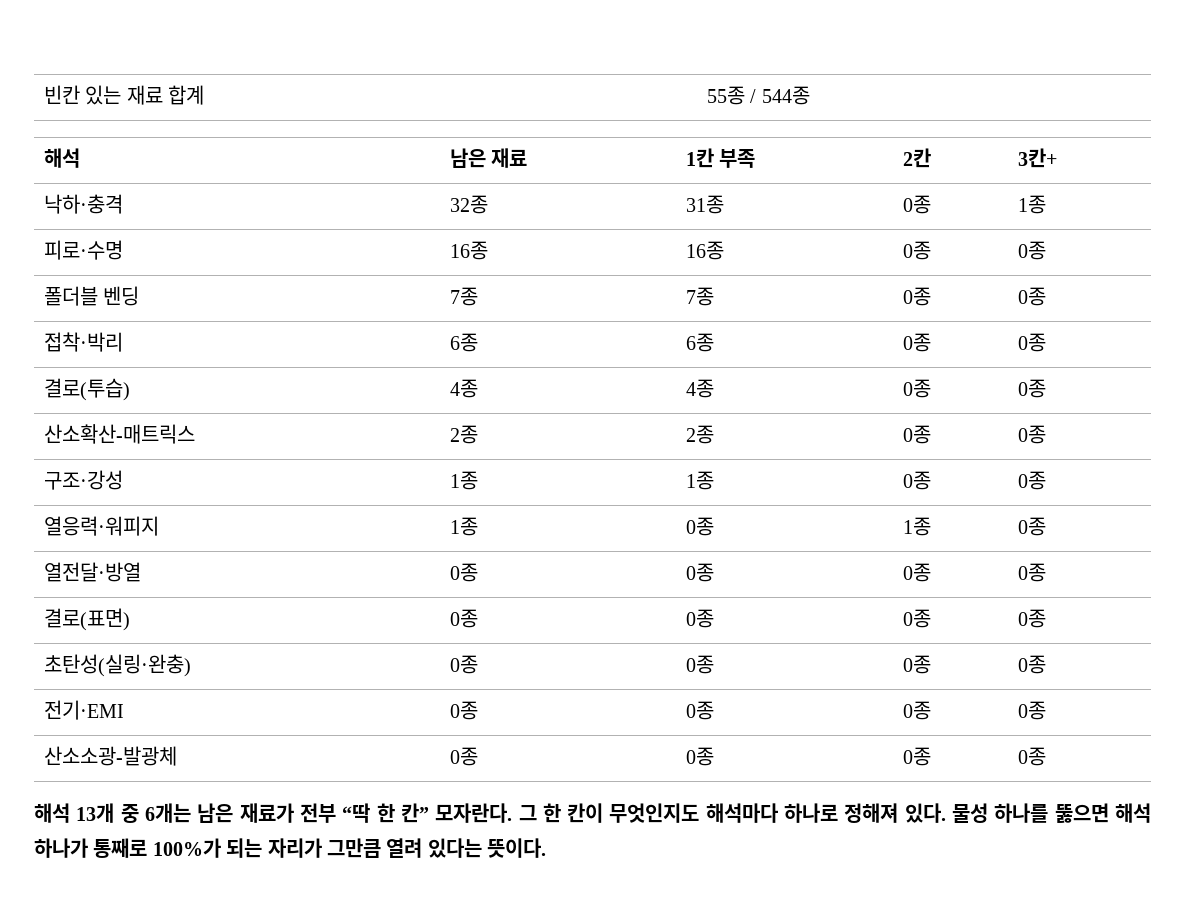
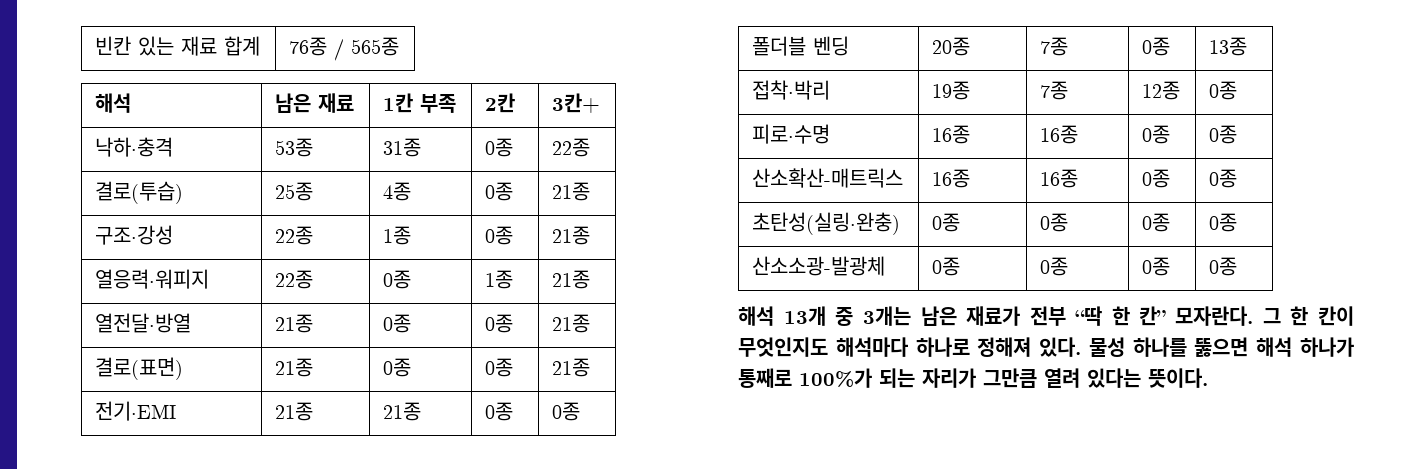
[706,86,810,105] 55종 / 544종 -> [289,37,400,61] 76종 / 565종
[449,195,488,214] 32종 -> [275,138,314,157] 53종
[1017,195,1046,214] 1종 -> [552,138,591,157] [95,181,184,204] [275,182,314,201] [383,182,412,201] [485,182,514,201] [552,182,591,201] [95,225,174,245] [275,226,314,245] [383,226,412,245] [485,226,514,245] [552,226,591,245] [95,269,210,289] [275,270,314,289] [383,270,412,289] [485,270,514,289] [552,270,591,289] [95,313,192,333] [275,314,314,333] [383,314,412,333] [485,314,514,333] [552,314,591,333] [95,357,184,380] [275,358,314,377] [383,358,412,377] [485,358,514,377] [552,358,591,377] [95,401,177,421] [275,402,314,421] [383,402,422,421] [485,402,514,421] [552,402,581,421] [752,36,850,56] [932,37,971,56] [1040,37,1069,56] [1142,37,1171,56] [1209,37,1248,56] [752,80,831,100] [932,81,971,100] [1040,81,1069,100] [1142,81,1181,100] [1209,81,1238,100] 22종 // 결로(투습) | 25종 | 4종 | 0종 | 21종 // 구조·강성 | 22종 | 1종 | 0종 | 21종 // 열응력·워피지 | 22종 | 0종 | 1종 | 21종 // 열전달·방열 | 21종 | 0종 | 0종 | 21종 // 결로(표면) | 21종 | 0종 | 0종 | 21종 // 전기·EMI | 21종 | 21종 | 0종 | 0종 // 폴더블 벤딩 | 20종 | 7종 | 0종 | 13종 // 접착·박리 | 19종 | 7종 | 12종 | 0종
[43,286,140,306] [449,287,478,306] [685,287,714,306] [902,287,931,306] [1017,287,1046,306] [43,332,123,352] [449,333,478,352] [685,333,714,352] [902,333,931,352] [1017,333,1046,352] [43,378,130,401] [449,379,478,398] [685,379,714,398] [902,379,931,398] [1017,379,1046,398] [43,424,195,444] [449,425,478,444] [685,425,714,444] [902,425,931,444] [1017,425,1046,444] [43,470,123,490] [449,471,478,490] [685,471,714,490] [902,471,931,490] [1017,471,1046,490] [43,516,159,536] [449,517,478,536] [685,517,714,536] [902,517,931,536] [1017,517,1046,536] [43,562,141,582] [449,563,478,582] [685,563,714,582] [902,563,931,582] [1017,563,1046,582] [43,608,130,631] [449,609,478,628] [685,609,714,628] 폴더블 벤딩 | 7종 | 7종 | 0종 | 0종 // 접착·박리 | 6종 | 6종 | 0종 | 0종 // 결로(투습) | 4종 | 4종 | 0종 | 0종 // 산소확산-매트릭스 | 2종 | 2종 | 0종 | 0종 // 구조·강성 | 1종 | 1종 | 0종 | 0종 // 열응력·워피지 | 1종 | 0종 | 1종 | 0종 // 열전달·방열 | 0종 | 0종 | 0종 | 0종 // 결로(표면) | 0종 | 0종 -> [752,168,904,188] [932,169,971,188] [1040,169,1079,188] 산소확산-매트릭스 | 16종 | 16종
[43,700,124,720] [449,701,478,720] [685,701,714,720] [902,701,931,720] [1017,701,1046,720] // 전기·EMI | 0종 | 0종 | 0종 | 0종 -> (1238, 222) none
[144,803,191,823] 6개는 -> [863,306,912,326] 3개는

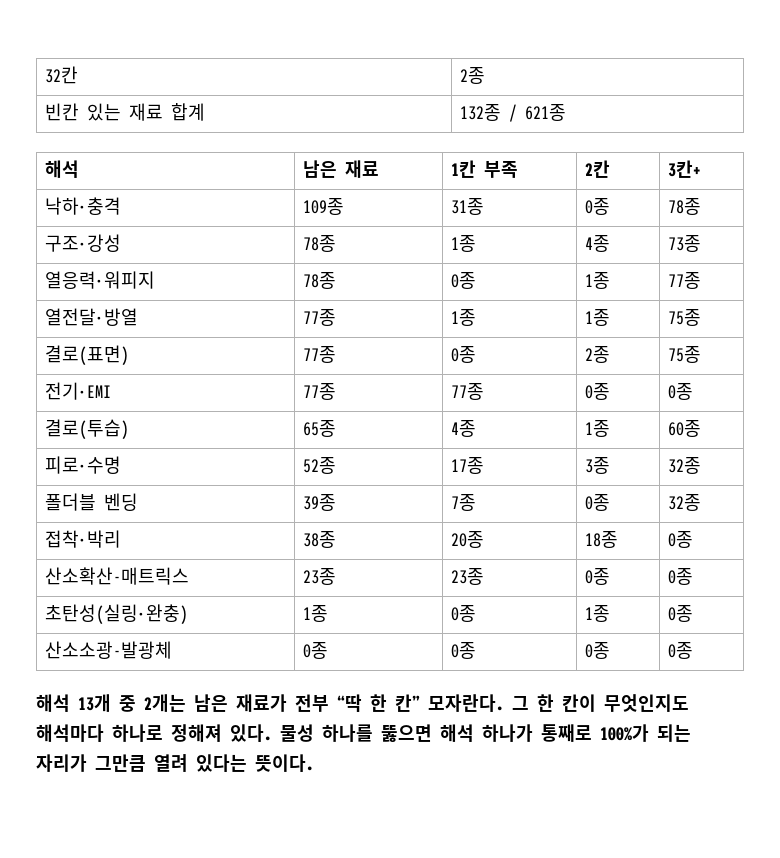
(95, 45) none -> [45,66,79,84] [460,67,486,84] 32칸 | 2종 //
[289,37,400,61] 76종 / 565종 -> [460,104,567,122] 132종 / 621종
[275,138,314,157] 53종 -> [303,198,345,215] 109종
[552,138,591,157] [95,181,184,204] [275,182,314,201] [383,182,412,201] [485,182,514,201] [552,182,591,201] [95,225,174,245] [275,226,314,245] [383,226,412,245] [485,226,514,245] [552,226,591,245] 22종 // 결로(투습) | 25종 | 4종 | 0종 | 21종 // 구조·강성 | 22종 | 1종 | 0종 | 21종 -> [668,198,702,215] [45,234,122,252] [303,235,337,252] [451,235,477,252] [585,235,611,252] [668,235,702,252] 78종 // 구조·강성 | 78종 | 1종 | 4종 | 73종
[275,270,314,289] [383,270,412,289] [485,270,514,289] [552,270,591,289] 22종 | 0종 | 1종 | 21종 -> [303,272,337,289] [451,272,477,289] [585,272,611,289] [668,272,702,289] 78종 | 0종 | 1종 | 77종
[275,314,314,333] [383,314,412,333] [485,314,514,333] [552,314,591,333] [95,357,184,380] [275,358,314,377] [383,358,412,377] [485,358,514,377] [552,358,591,377] 21종 | 0종 | 0종 | 21종 // 결로(표면) | 21종 | 0종 | 0종 | 21종 -> [303,309,337,326] [451,309,477,326] [585,309,611,326] [668,309,702,326] [45,345,130,365] [303,346,337,363] [451,346,477,363] [585,346,611,363] [668,346,702,363] 77종 | 1종 | 1종 | 75종 // 결로(표면) | 77종 | 0종 | 2종 | 75종
[275,402,314,421] [383,402,422,421] [485,402,514,421] [552,402,581,421] 21종 | 21종 | 0종 | 0종 -> [303,383,337,400] [451,383,485,400] [585,383,611,400] [668,383,694,400] [45,419,130,439] [303,420,337,437] [451,420,477,437] [585,420,611,437] [668,420,702,437] [45,456,122,474] [303,457,337,474] [451,457,485,474] [585,457,611,474] [668,457,702,474] 77종 | 77종 | 0종 | 0종 // 결로(투습) | 65종 | 4종 | 1종 | 60종 // 피로·수명 | 52종 | 17종 | 3종 | 32종
[932,37,971,56] 20종 -> [303,494,337,511] 39종
[1209,37,1248,56] 13종 -> [668,494,702,511] 32종
[932,81,971,100] [1040,81,1069,100] [1142,81,1181,100] [1209,81,1238,100] [752,124,831,144] [932,125,971,144] [1040,125,1079,144] [1142,125,1171,144] 19종 | 7종 | 12종 | 0종 // 피로·수명 | 16종 | 16종 | 0종 -> [303,531,337,548] [451,531,485,548] [585,531,619,548] 38종 | 20종 | 18종
[932,169,971,188] [1040,169,1079,188] 16종 | 16종 -> [303,568,337,585] [451,568,485,585] 23종 | 23종
[932,213,961,232] [1040,213,1069,232] [1142,213,1171,232] 0종 | 0종 | 0종 -> [303,605,329,622] [451,605,477,622] [585,605,611,622] 1종 | 0종 | 1종
[863,306,912,326] 3개는 -> [144,694,186,712] 2개는

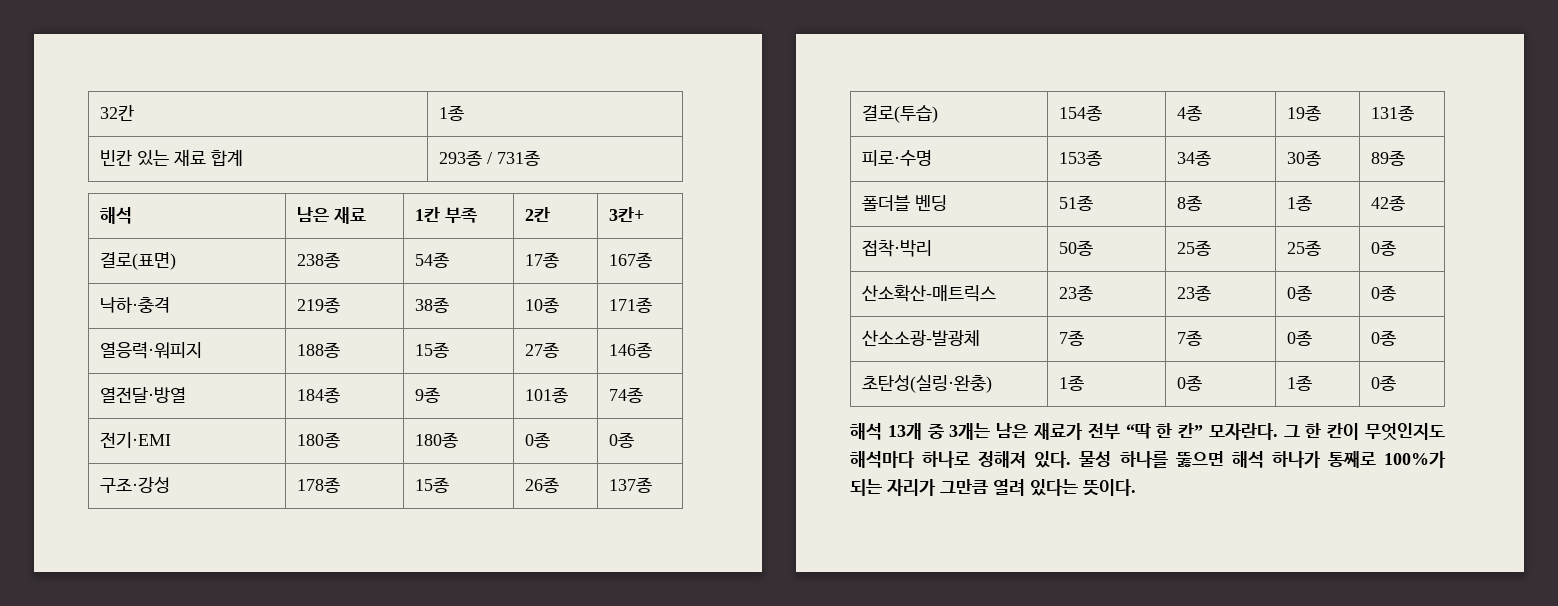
[460,67,486,84] 2종 -> [438,105,464,121] 1종
[460,104,567,122] 132종 / 621종 -> [438,150,540,166] 293종 / 731종
[45,197,122,215] [303,198,345,215] [451,198,485,215] [585,198,611,215] [668,198,702,215] [45,234,122,252] [303,235,337,252] [451,235,477,252] [585,235,611,252] [668,235,702,252] [45,271,156,289] [303,272,337,289] [451,272,477,289] [585,272,611,289] [668,272,702,289] [45,308,139,326] [303,309,337,326] [451,309,477,326] [585,309,611,326] [668,309,702,326] [45,345,130,365] [303,346,337,363] [451,346,477,363] [585,346,611,363] [668,346,702,363] 낙하·충격 | 109종 | 31종 | 0종 | 78종 // 구조·강성 | 78종 | 1종 | 4종 | 73종 // 열응력·워피지 | 78종 | 0종 | 1종 | 77종 // 열전달·방열 | 77종 | 1종 | 1종 | 75종 // 결로(표면) | 77종 | 0종 | 2종 | 75종 -> [99,252,176,270] [296,252,340,268] [414,252,449,268] [524,252,559,268] [608,252,652,268] [99,297,170,313] [296,297,340,313] [414,297,449,313] [524,297,559,313] [608,297,652,313] [99,342,202,359] [296,342,340,358] [414,342,449,358] [524,342,559,358] [608,342,652,358] [99,387,186,403] [296,387,340,403] [414,387,440,403] [524,387,568,403] [608,387,643,403] 결로(표면) | 238종 | 54종 | 17종 | 167종 // 낙하·충격 | 219종 | 38종 | 10종 | 171종 // 열응력·워피지 | 188종 | 15종 | 27종 | 146종 // 열전달·방열 | 184종 | 9종 | 101종 | 74종
[303,383,337,400] [451,383,485,400] [585,383,611,400] [668,383,694,400] 77종 | 77종 | 0종 | 0종 -> [296,432,340,448] [414,432,458,448] [524,432,550,448] [608,432,634,448] [99,477,170,493] [296,477,340,493] [414,477,449,493] [524,477,559,493] [608,477,652,493] 180종 | 180종 | 0종 | 0종 // 구조·강성 | 178종 | 15종 | 26종 | 137종
[303,420,337,437] [451,420,477,437] [585,420,611,437] [668,420,702,437] 65종 | 4종 | 1종 | 60종 -> [1058,105,1102,121] [1176,105,1202,121] [1286,105,1321,121] [1370,105,1414,121] 154종 | 4종 | 19종 | 131종
[303,457,337,474] [451,457,485,474] [585,457,611,474] [668,457,702,474] [45,493,139,511] [303,494,337,511] [451,494,477,511] [585,494,611,511] [668,494,702,511] [45,530,122,548] [303,531,337,548] [451,531,485,548] [585,531,619,548] 52종 | 17종 | 3종 | 32종 // 폴더블 벤딩 | 39종 | 7종 | 0종 | 32종 // 접착·박리 | 38종 | 20종 | 18종 -> [1058,150,1102,166] [1176,150,1211,166] [1286,150,1321,166] [1370,150,1405,166] [861,195,947,211] [1058,195,1093,211] [1176,195,1202,211] [1286,195,1312,211] [1370,195,1405,211] [861,240,932,257] [1058,240,1093,256] [1176,240,1211,256] [1286,240,1321,256] 153종 | 34종 | 30종 | 89종 // 폴더블 벤딩 | 51종 | 8종 | 1종 | 42종 // 접착·박리 | 50종 | 25종 | 25종
(694, 576) none -> [861,330,980,346] [1058,330,1084,346] [1176,330,1202,346] [1286,330,1312,346] [1370,330,1396,346] // 산소소광-발광체 | 7종 | 7종 | 0종 | 0종
[45,641,173,659] [303,642,329,659] [451,642,477,659] [585,642,611,659] [668,642,694,659] // 산소소광-발광체 | 0종 | 0종 | 0종 | 0종 -> (1396, 383) none
[144,694,186,712] 2개는 -> [949,423,991,440] 3개는

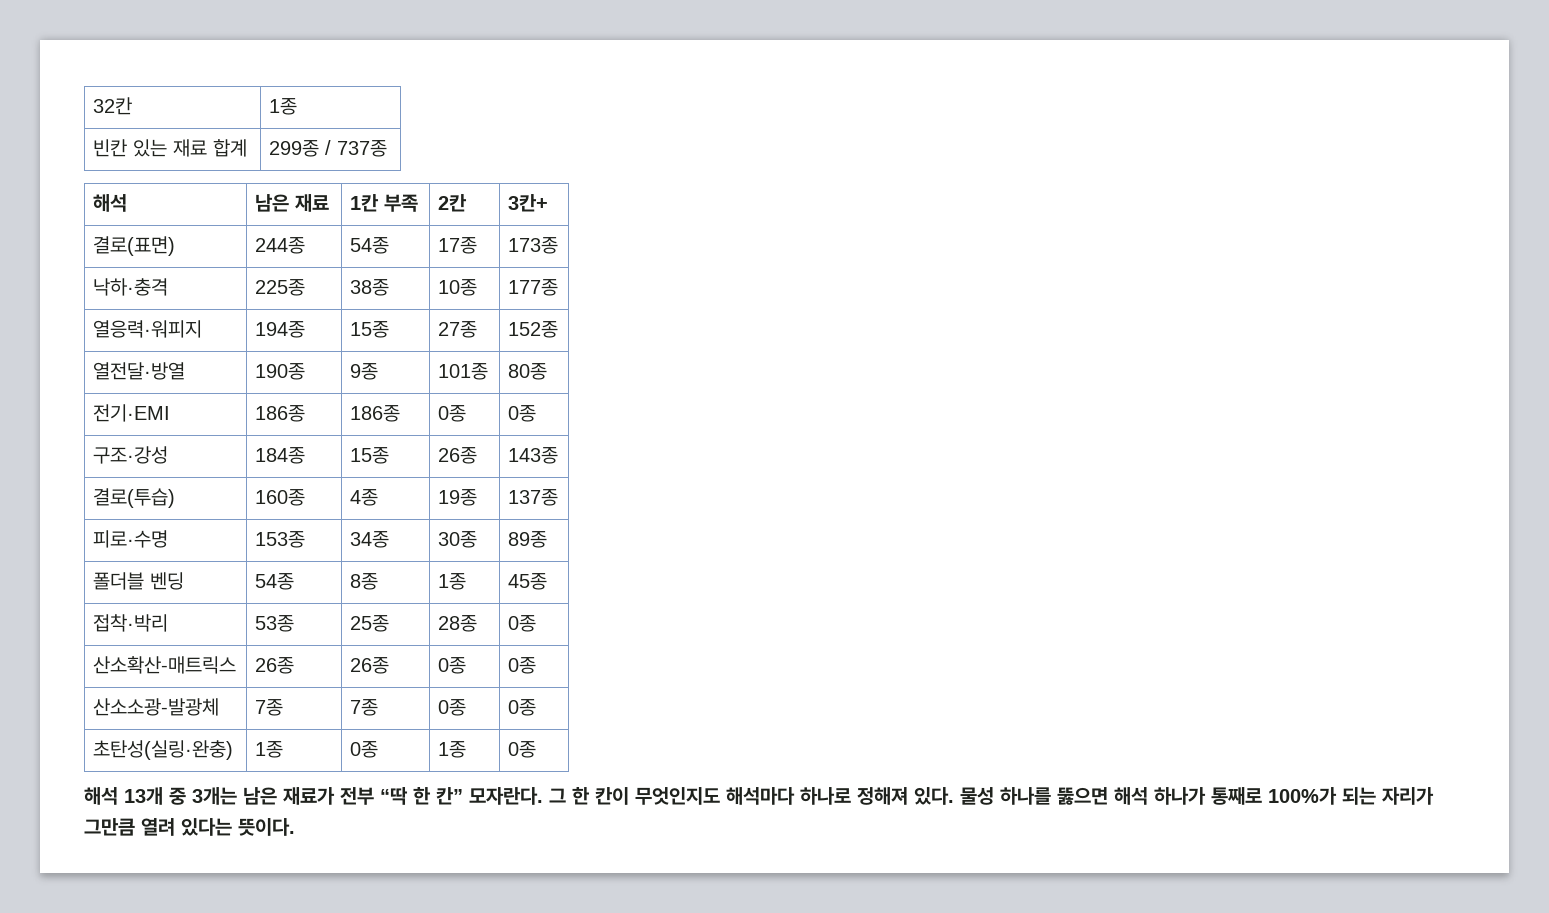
[438,150,540,166] 293종 / 731종 -> [269,140,388,157] 299종 / 737종
[296,252,340,268] 238종 -> [255,237,306,254] 244종
[608,252,652,268] 167종 -> [508,237,559,254] 173종
[296,297,340,313] 219종 -> [255,279,306,296] 225종
[608,297,652,313] 171종 -> [508,279,559,296] 177종
[296,342,340,358] 188종 -> [255,321,306,338] 194종
[608,342,652,358] 146종 -> [508,321,559,338] 152종
[296,387,340,403] 184종 -> [255,363,306,380] 190종
[608,387,643,403] 74종 -> [508,363,548,380] 80종
[296,432,340,448] [414,432,458,448] 180종 | 180종 -> [255,405,306,422] [350,405,401,422] 186종 | 186종
[296,477,340,493] 178종 -> [255,447,306,464] 184종
[608,477,652,493] 137종 -> [508,447,559,464] 143종
[1058,105,1102,121] 154종 -> [255,489,306,506] 160종
[1370,105,1414,121] 131종 -> [508,489,559,506] 137종
[1058,195,1093,211] 51종 -> [255,573,295,590] 54종
[1370,195,1405,211] 42종 -> [508,573,548,590] 45종
[1058,240,1093,256] [1176,240,1211,256] [1286,240,1321,256] 50종 | 25종 | 25종 -> [255,615,295,632] [350,615,390,632] [438,615,478,632] 53종 | 25종 | 28종
[1058,285,1093,301] [1176,285,1211,301] 23종 | 23종 -> [255,657,295,674] [350,657,390,674] 26종 | 26종

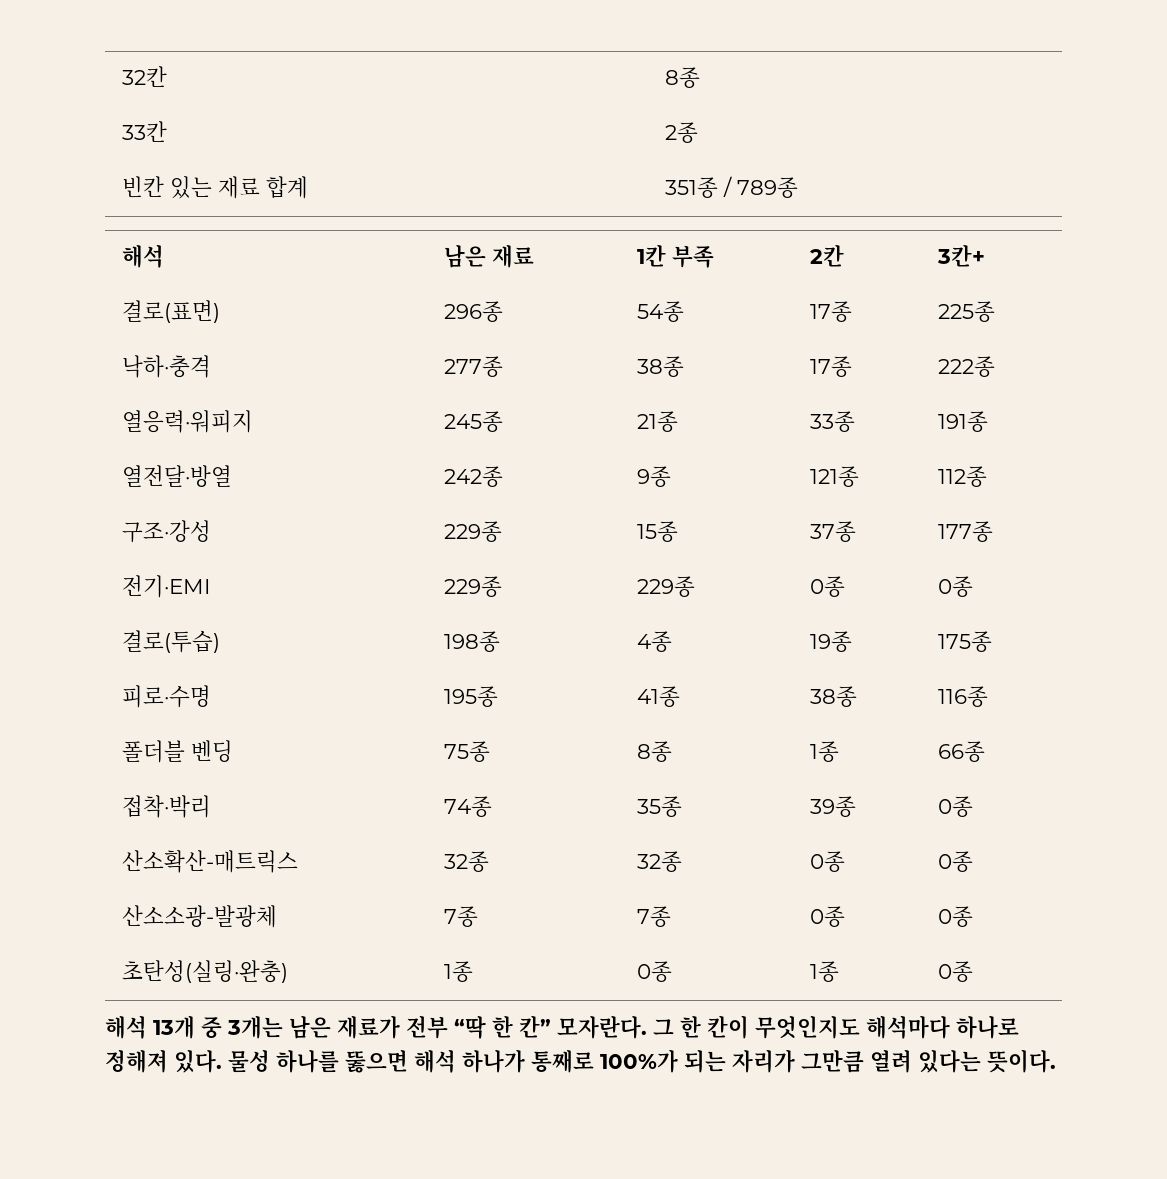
[269,98,298,115] 1종 -> [664,67,700,88] [121,121,167,142] [664,122,698,143] 8종 // 33칸 | 2종
[269,140,388,157] 299종 / 737종 -> [664,176,798,198] 351종 / 789종
[255,237,306,254] 244종 -> [443,301,503,322] 296종
[508,237,559,254] 173종 -> [937,301,995,322] 225종
[255,279,306,296] [350,279,390,296] [438,279,478,296] [508,279,559,296] [93,320,203,338] [255,321,306,338] [350,321,390,338] [438,321,478,338] [508,321,559,338] [93,362,186,380] [255,363,306,380] [350,363,379,380] [438,363,489,380] [508,363,548,380] 225종 | 38종 | 10종 | 177종 // 열응력·워피지 | 194종 | 15종 | 27종 | 152종 // 열전달·방열 | 190종 | 9종 | 101종 | 80종 -> [443,356,503,377] [636,356,684,377] [809,356,852,377] [937,356,995,377] [121,410,253,433] [443,411,503,432] [636,411,678,432] [809,411,855,432] [937,411,988,432] [121,465,232,487] [443,466,503,487] [636,466,671,487] [809,466,859,487] [937,466,987,487] [121,520,211,543] [443,521,502,542] [636,521,678,542] [809,521,856,542] [937,521,993,542] 277종 | 38종 | 17종 | 222종 // 열응력·워피지 | 245종 | 21종 | 33종 | 191종 // 열전달·방열 | 242종 | 9종 | 121종 | 112종 // 구조·강성 | 229종 | 15종 | 37종 | 177종
[255,405,306,422] [350,405,401,422] [438,405,467,422] [508,405,537,422] [93,446,169,464] [255,447,306,464] [350,447,390,464] [438,447,478,464] [508,447,559,464] 186종 | 186종 | 0종 | 0종 // 구조·강성 | 184종 | 15종 | 26종 | 143종 -> [443,576,502,597] [636,576,695,597] [809,576,845,597] [937,576,973,597] 229종 | 229종 | 0종 | 0종
[255,489,306,506] 160종 -> [443,631,500,652] 198종
[508,489,559,506] 137종 -> [937,631,992,652] 175종
[255,531,306,548] [350,531,390,548] [438,531,478,548] [508,531,548,548] 153종 | 34종 | 30종 | 89종 -> [443,686,498,707] [636,686,680,707] [809,686,857,707] [937,686,988,707] 195종 | 41종 | 38종 | 116종
[255,573,295,590] 54종 -> [443,741,490,762] 75종
[508,573,548,590] 45종 -> [937,741,985,762] 66종
[255,615,295,632] [350,615,390,632] [438,615,478,632] 53종 | 25종 | 28종 -> [443,796,492,817] [636,796,682,817] [809,796,856,817] 74종 | 35종 | 39종
[255,657,295,674] [350,657,390,674] 26종 | 26종 -> [443,851,489,872] [636,851,682,872] 32종 | 32종

